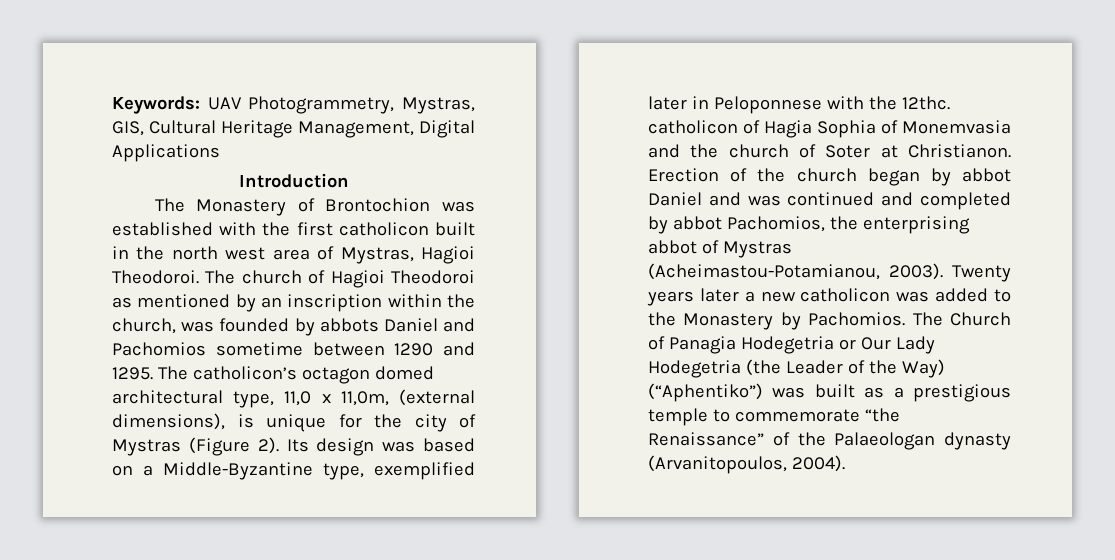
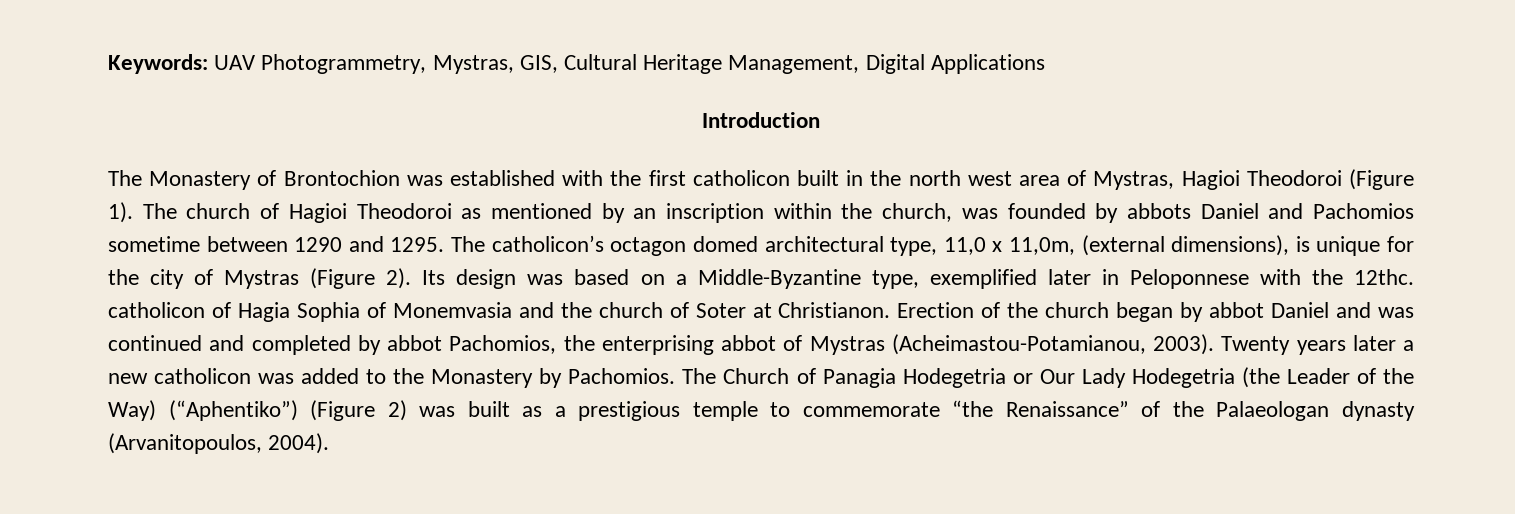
[112,270,199,284] Theodoroi. -> [1246,169,1415,190] [108,202,133,223] Theodoroi (Figure 1).
(763, 392) none -> [310,400,407,421] (Figure 2)

